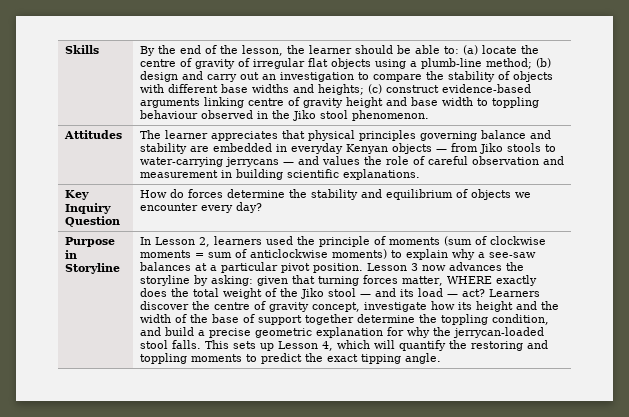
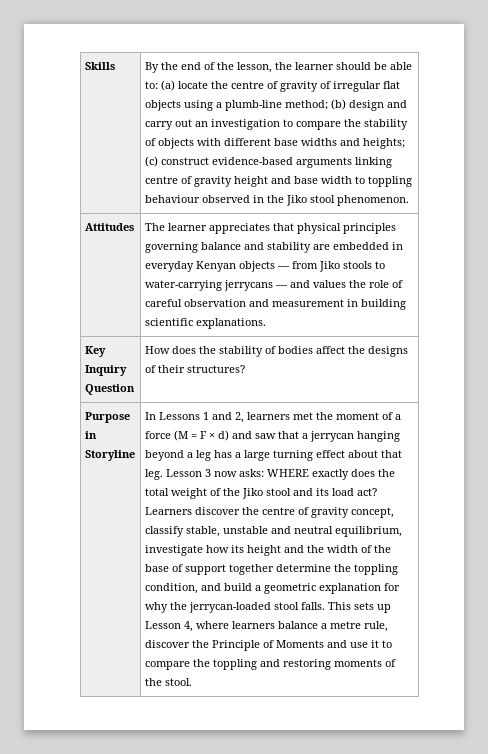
[169,189,531,200] [139,202,262,213] [64,237,115,247] [64,250,77,259] [64,263,120,274] [139,236,546,247] [139,249,536,260] [139,262,524,273] [139,275,443,286] do forces determine the stability and equilibrium of objects we encounter every day? // Purpose in Storyline | In Lesson 2, learners used the principle of moments (sum of clockwise moments = sum of anticlockwise moments) to explain why a see-saw balances at a particular pivot position. Lesson 3 now advances the storyline by asking: given that turning forces matter, -> [171,346,408,357] [144,365,245,373] [84,412,130,423] [84,431,97,439] [84,450,135,461] [144,412,401,423] [144,430,400,442] [144,450,402,461] [144,469,264,480] does the stability of bodies affect the designs of their structures? // Purpose in Storyline | In Lessons 1 and 2, learners met the moment of a force (M = F × d) and saw that a jerrycan hanging beyond a leg has a large turning effect about that leg. Lesson 3 now asks:
[359,294,371,297] — -> (291, 492) none
[446,294,458,297] — -> (354, 492) none
(360, 307) none -> [144,526,402,537] classify stable, unstable and neutral equilibrium,
[208,328,251,338] precise -> (261, 588) none
[336,340,548,351] [139,353,441,364] which will quantify the restoring and toppling moments to predict the exact tipping angle. -> [195,621,388,632] [144,640,392,651] [144,659,396,670] [144,678,192,686] where learners balance a metre rule, discover the Principle of Moments and use it to compare the toppling and restoring moments of the stool.

